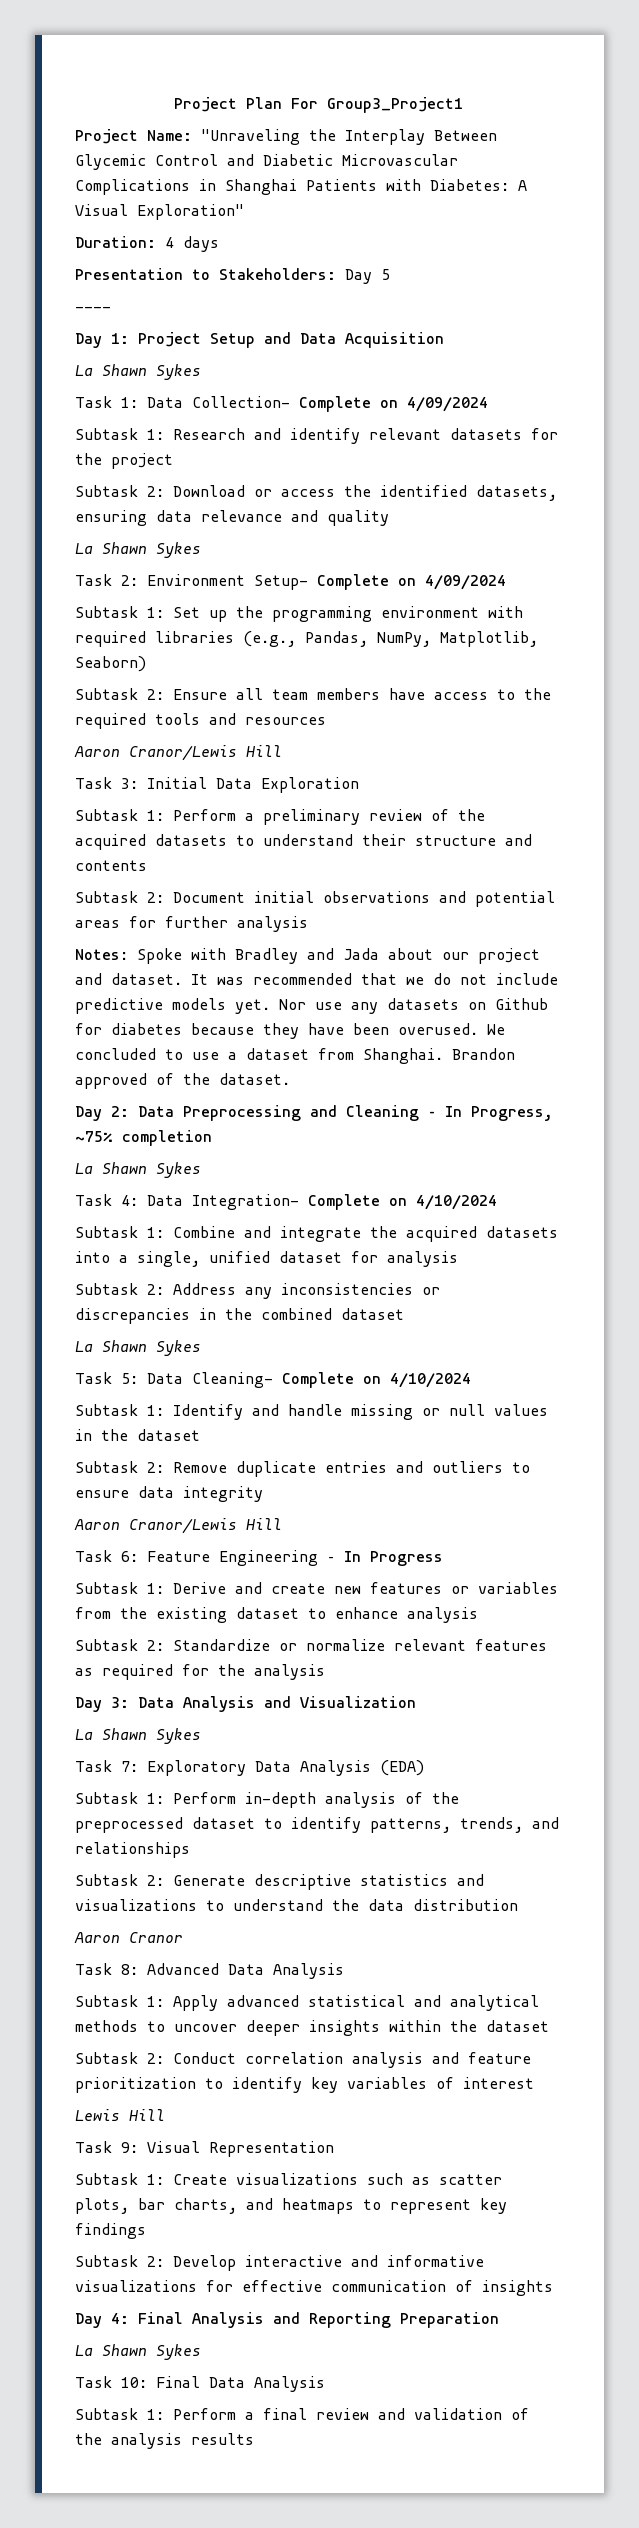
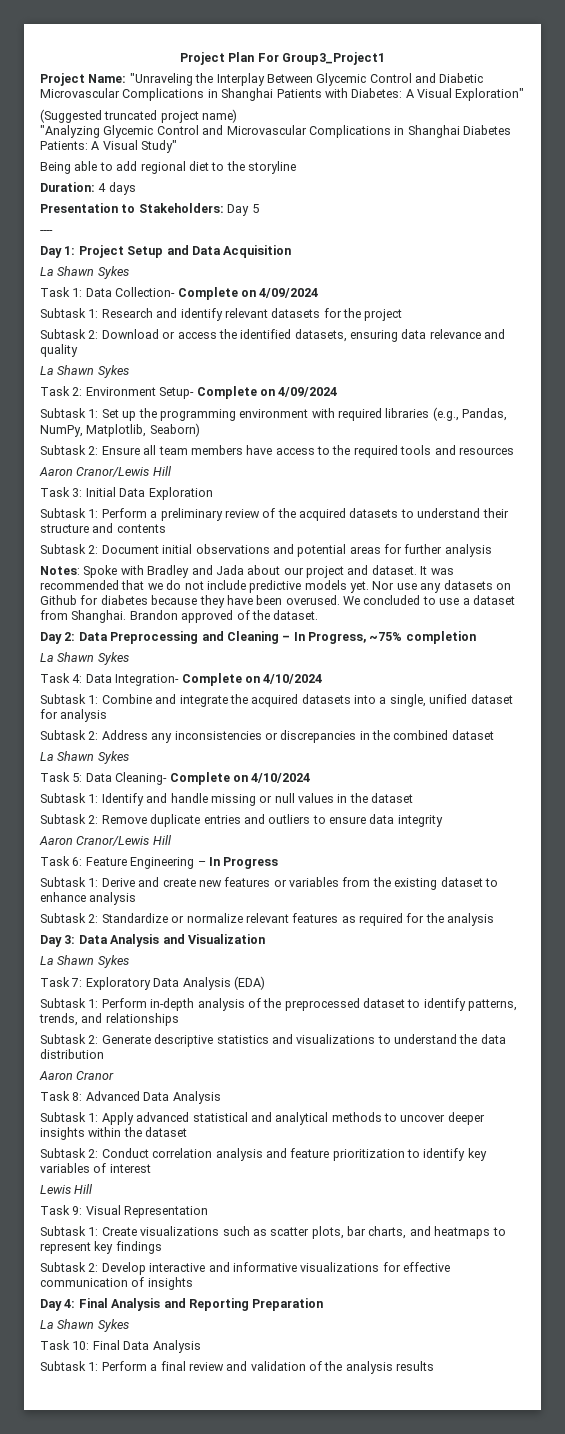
(244, 212) none -> [40,109,238,123] [40,125,511,138] [40,140,178,153] [40,161,296,174] // (Suggested truncated project name) // "Analyzing Glycemic Control and Microvascular Complications in Shanghai Diabetes Patients: A Visual Study" // Being able to add regional diet to the storyline

